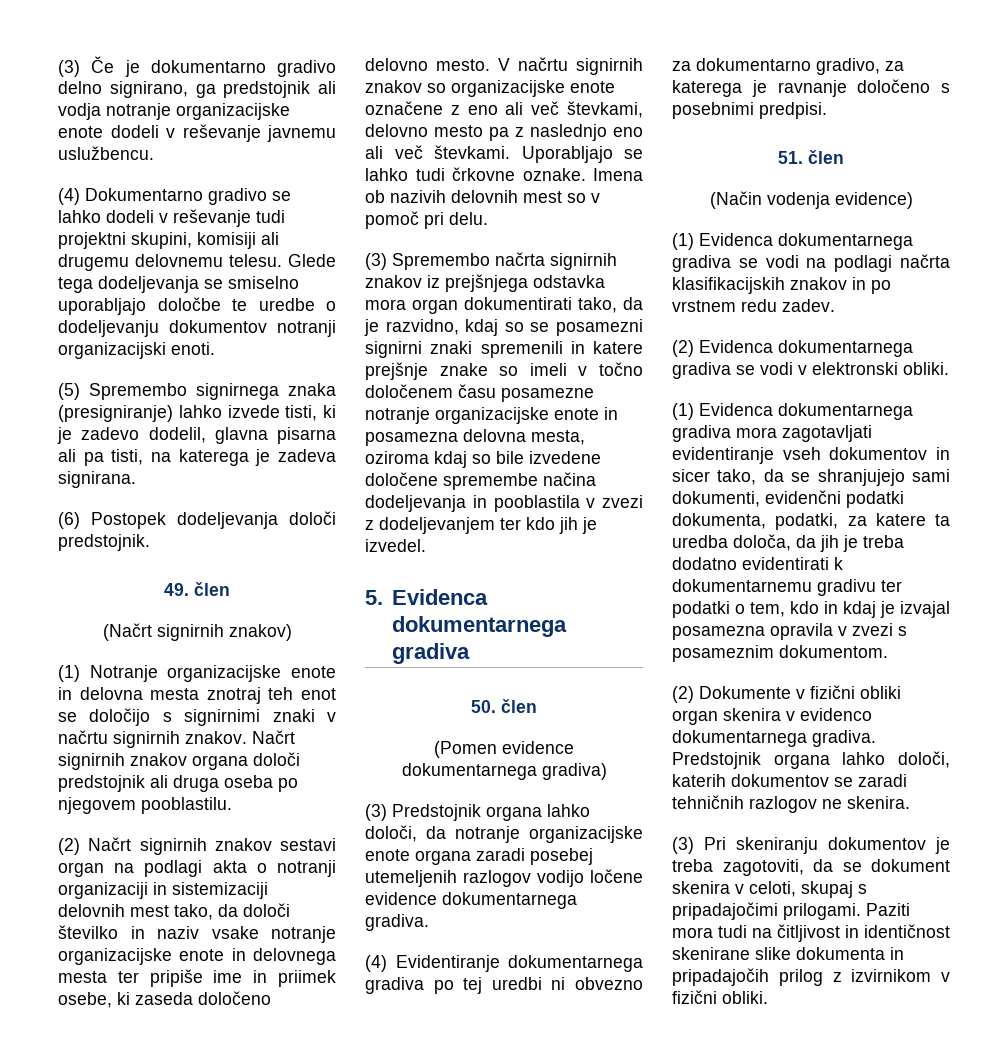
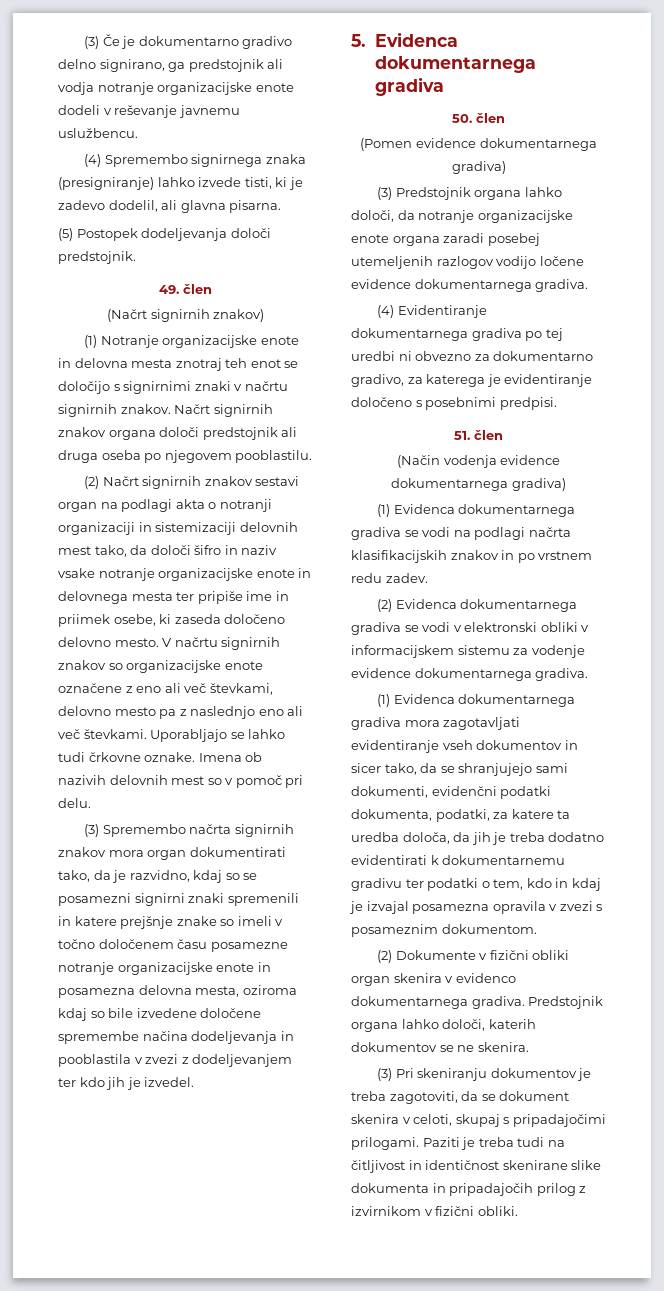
[85,188,291,205] [58,209,285,227] [58,232,279,249] [58,254,336,271] [58,276,299,293] [58,297,336,315] [58,320,336,337] [58,342,215,359] [58,383,80,400] Dokumentarno gradivo se lahko dodeli v reševanje tudi projektni skupini, komisiji ali drugemu delovnemu telesu. Glede tega dodeljevanja se smiselno uporabljajo določbe te uredbe o dodeljevanju dokumentov notranji organizacijski enoti. // (5) -> (102, 160) none
[214,427,336,444] [58,449,336,466] [58,471,136,488] [58,512,80,529] glavna pisarna ali pa tisti, na katerega je zadeva signirana. // (6) -> [161,200,282,213] [58,228,73,241] ali glavna pisarna. // (5)
[58,925,118,939] številko -> [194,545,222,555] šifro
[427,274,605,292] iz prejšnjega odstavka -> (106, 852) none
[777,80,847,97] ravnanje -> [504,374,593,387] evidentiranje
[834,192,913,209] evidence) -> [500,455,561,465] [391,478,566,491] evidence dokumentarnega gradiva)
[903,362,949,375] obliki. -> [540,622,590,632] [351,645,585,658] [351,668,589,681] obliki v informacijskem sistemu za vodenje evidence dokumentarnega gradiva.
[858,774,907,787] [672,795,817,813] zaradi tehničnih razlogov -> (454, 1048) none
[672,927,713,938] mora -> [461,1137,514,1150] je treba

